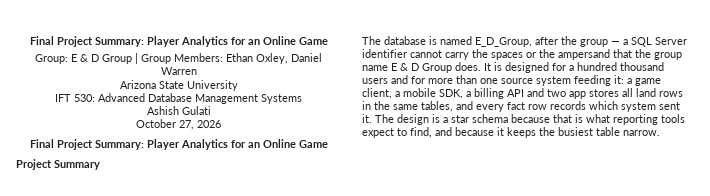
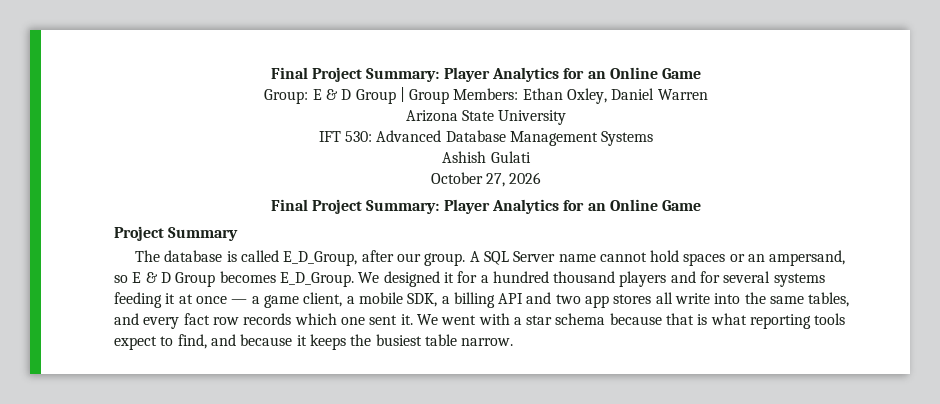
[440,36,472,45] named -> [240,250,279,262] called
[561,36,687,47] [362,49,682,60] [362,62,549,73] the group — a SQL Server identifier cannot carry the spaces or the ampersand that the group name E & D Group does. It is designed -> [396,250,846,266] [114,271,454,287] our group. A SQL Server name cannot hold spaces or an ampersand, so E & D Group becomes E_D_Group. We designed it
[362,78,388,84] users -> [619,271,667,287] players
[428,75,624,86] more than one source system feeding it: -> [723,271,825,287] [114,292,248,308] several systems feeding it at once —
[636,88,683,97] [362,101,371,110] land rows in -> [675,293,741,304] write into
[621,102,656,112] system -> [340,317,365,325] one
[375,114,440,125] The design is -> [416,313,510,325] We went with

